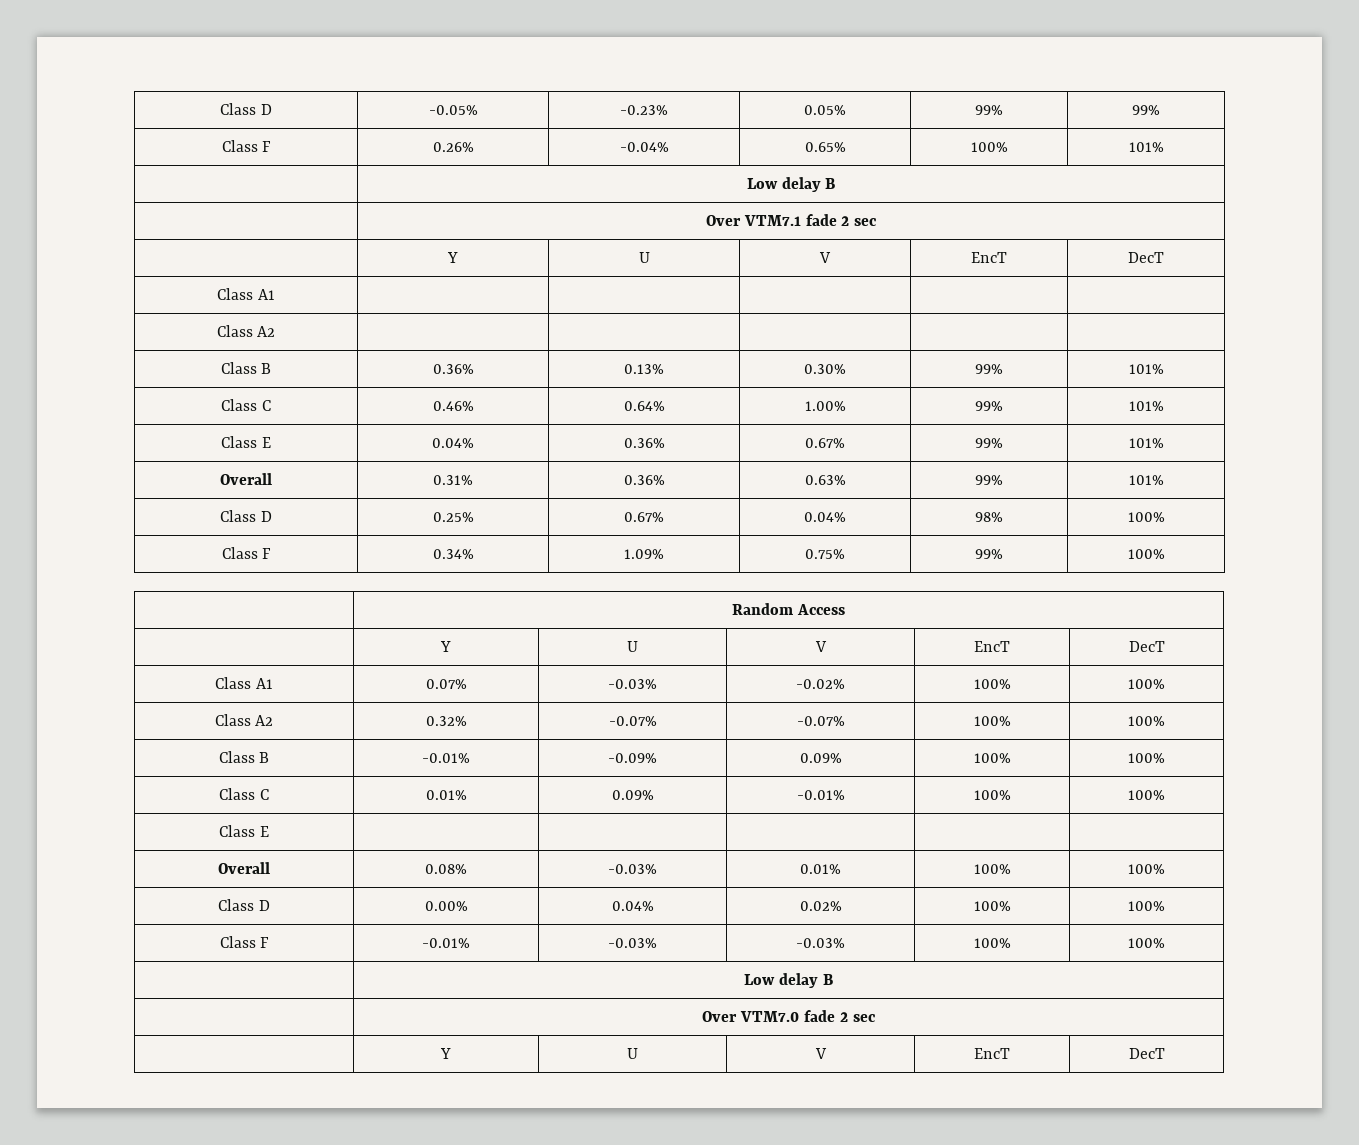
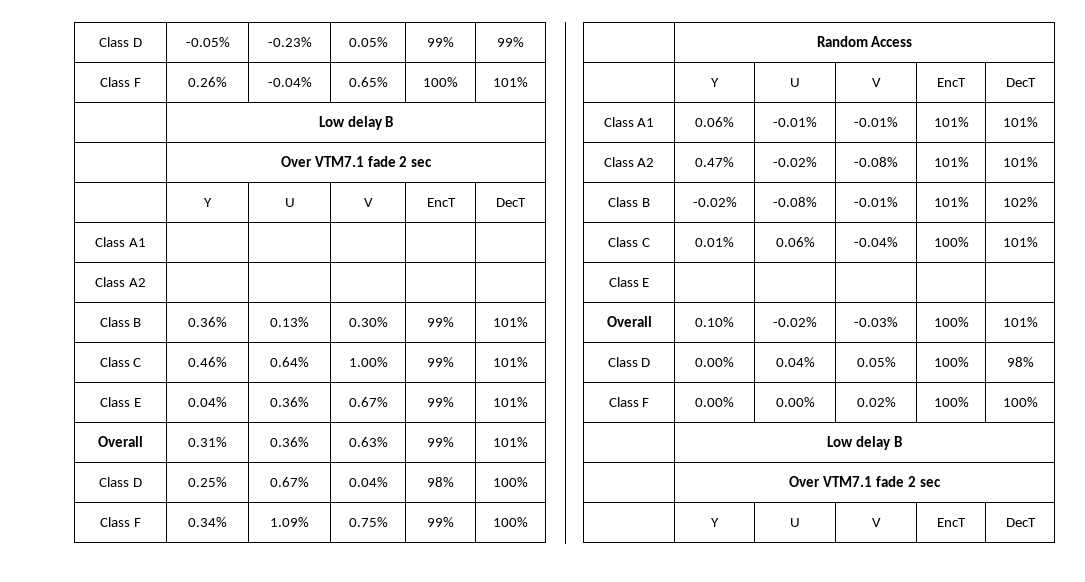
[425,679,467,689] [608,679,657,689] [796,679,845,689] [973,679,1011,689] [1128,679,1165,689] [214,714,274,726] [425,716,467,726] [608,716,657,726] [796,716,845,726] [973,716,1011,726] [1128,716,1165,726] [218,751,270,763] [422,753,470,763] [608,753,657,763] [799,753,842,763] [973,753,1011,763] [1128,753,1165,763] 0.07% | -0.03% | -0.02% | 100% | 100% // Class A2 | 0.32% | -0.07% | -0.07% | 100% | 100% // Class B | -0.01% | -0.09% | 0.09% | 100% | 100% -> [695,117,734,127] [773,117,817,127] [854,117,898,127] [933,117,969,127] [1002,117,1038,127] [603,157,655,167] [695,157,734,167] [773,157,817,167] [854,157,898,167] [933,157,969,167] [1002,157,1038,167] [608,197,650,207] [692,197,737,207] [773,197,817,207] [854,197,898,207] [933,197,969,207] [1002,197,1038,207] 0.06% | -0.01% | -0.01% | 101% | 101% // Class A2 | 0.47% | -0.02% | -0.08% | 101% | 101% // Class B | -0.02% | -0.08% | -0.01% | 101% | 102%
[611,790,654,800] [796,790,845,800] [973,790,1011,800] [1128,790,1165,800] 0.09% | -0.01% | 100% | 100% -> [775,237,815,247] [854,237,898,247] [933,237,969,247] [1002,237,1038,247] 0.06% | -0.04% | 100% | 101%
[425,864,467,874] [608,864,657,874] [800,864,841,874] [973,864,1011,874] [1128,864,1165,874] 0.08% | -0.03% | 0.01% | 100% | 100% -> [695,317,734,327] [773,317,817,327] [854,317,898,327] [933,317,969,327] [1002,317,1038,327] 0.10% | -0.02% | -0.03% | 100% | 101%
[799,901,842,911] [973,901,1011,911] [1128,901,1165,911] [219,936,270,948] [422,938,470,948] [608,938,657,948] [796,938,845,948] 0.02% | 100% | 100% // Class F | -0.01% | -0.03% | -0.03% -> [856,357,896,367] [933,357,969,367] [1006,357,1034,367] [608,397,650,407] [695,397,734,407] [775,397,815,407] [856,397,896,407] 0.05% | 100% | 98% // Class F | 0.00% | 0.00% | 0.02%
[740,1011,800,1022] VTM7.0 -> [823,476,873,487] VTM7.1

